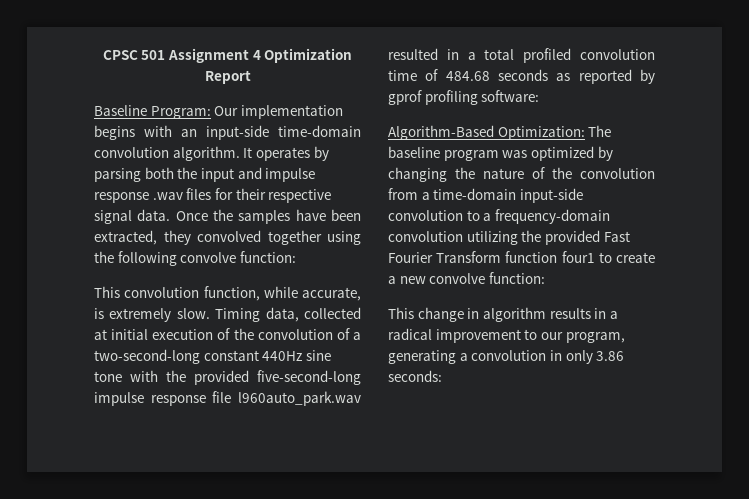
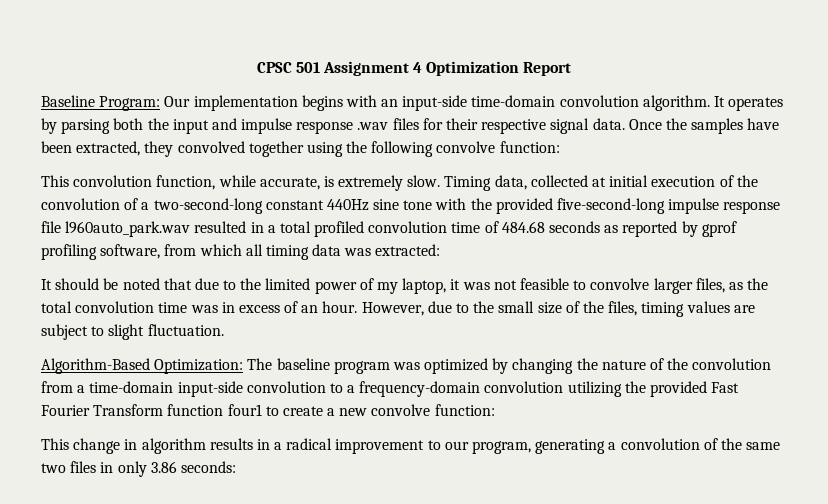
[481,90,540,102] software: -> [100,244,441,260] [41,278,769,294] [41,301,755,317] [41,324,224,340] software, from which all timing data was extracted: // It should be noted that due to the limited power of my laptop, it was not feasible to convolve larger files, as the total convolution time was in excess of an hour. However, due to the small size of the files, timing values are subject to slight fluctuation.
(547, 355) none -> [703,438,781,450] [41,461,97,473] of the same two files

